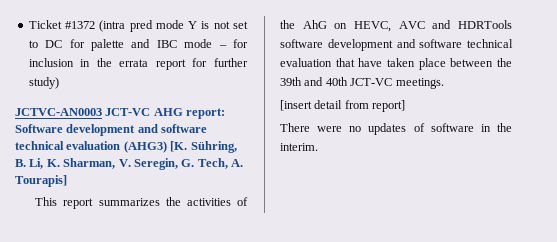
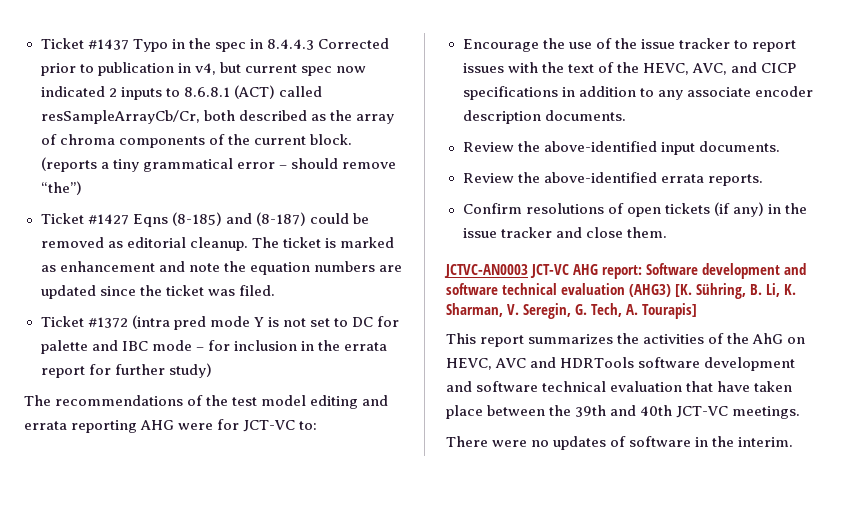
[28,20,62,29] Ticket -> [40,38,389,52] [40,62,366,76] [40,85,322,100] [40,110,394,124] [40,134,352,148] [40,157,396,172] [40,181,82,195] [40,212,369,227] [40,237,394,251] [40,261,402,275] [40,285,275,299] [40,316,84,327] Ticket #1437 Typo in the spec in 8.4.4.3 Corrected prior to publication in v4, but current spec now indicated 2 inputs to 8.6.8.1 (ACT) called resSampleArrayCb/Cr, both described as the array of chroma components of the current block. (reports a tiny grammatical error – should remove “the”) // Ticket #1427 Eqns (8-185) and (8-187) could be removed as editorial cleanup. The ticket is marked as enhancement and note the equation numbers are updated since the ticket was filed. // Ticket
(59, 83) none -> [24,395,389,409] [24,419,318,433] [462,38,796,52] [462,62,796,75] [462,86,813,100] [462,110,626,124] [462,141,780,155] [462,172,763,186] [462,202,807,217] [462,227,667,238] // The recommendations of the test model editing and errata reporting AHG were for JCT-VC to: // Encourage the use of the issue tracker to report issues with the text of the HEVC, AVC, and CICP specifications in addition to any associate encoder description documents. // Review the above-identified input documents. // Review the above-identified errata reports. // Confirm resolutions of open tickets (if any) in the issue tracker and close them.
[280,100,406,112] // [insert detail from report] -> (801, 412) none

